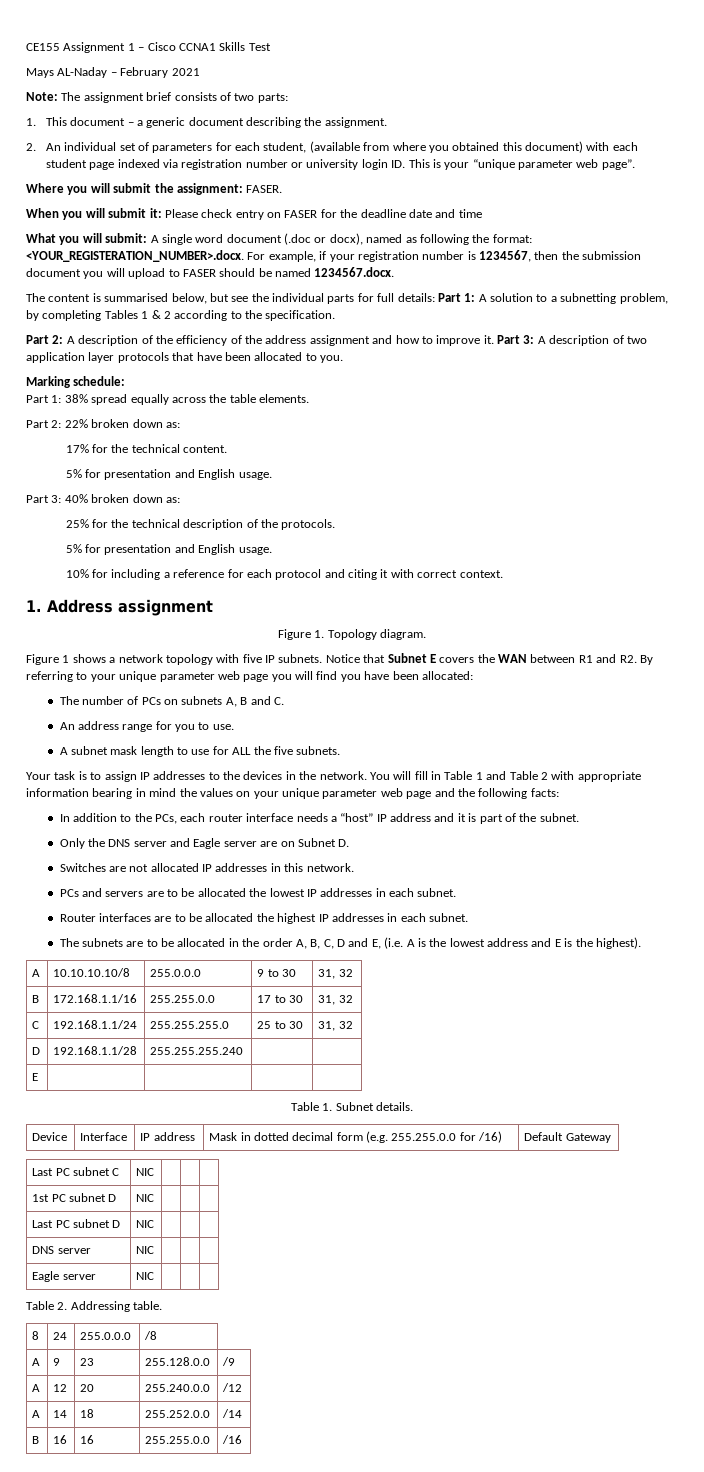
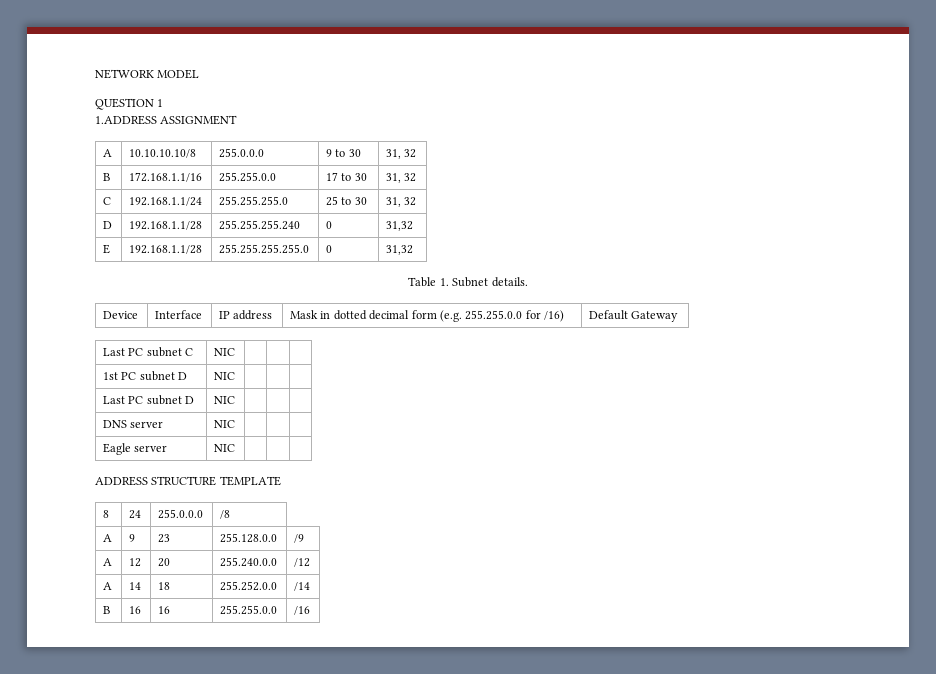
[26,42,271,53] [26,67,200,78] [26,92,288,103] [26,117,387,128] [26,141,638,153] [45,159,635,170] [26,183,283,195] [26,208,482,220] [26,233,532,245] [26,250,642,262] [26,267,395,279] [26,293,668,304] [26,310,336,321] [26,335,647,346] [26,352,343,363] [26,376,126,388] [26,394,309,405] [26,419,180,428] [65,444,228,453] [65,469,272,480] [26,494,180,503] [65,519,336,530] [65,544,272,555] [65,569,503,580] [26,599,214,616] [277,629,427,640] [26,653,653,665] [26,671,473,682] [59,696,284,707] [59,721,234,732] [59,746,341,757] [26,771,641,782] [26,788,559,799] [59,813,579,824] [59,838,350,849] [59,863,354,872] [59,888,457,897] [59,913,469,924] [59,937,641,949] CE155 Assignment 1 – Cisco CCNA1 Skills Test // Mays AL-Naday – February 2021 // Note: The assignment brief consists of two parts: // 1. This document – a generic document describing the assignment. // 2. An individual set of parameters for each student, (available from where you obtained this document) with each student page indexed via registration number or university login ID. This is your “unique parameter web page”. // Where you will submit the assignment: FASER. // When you will submit it: Please check entry on FASER for the deadline date and time // What you will submit: A single word document (.doc or docx), named as following the format: <YOUR_REGISTERATION_NUMBER>.docx. For example, if your registration number is 1234567, then the submission document you will upload to FASER should be named 1234567.docx. // The content is summarised below, but see the individual parts for full details: Part 1: A solution to a subnetting problem, by completing Tables 1 & 2 according to the specification. // Part 2: A description of the efficiency of the address assignment and how to improve it. Part 3: A description of two application layer protocols that have been allocated to you. // Marking schedule: // Part 1: 38% spread equally across the table elements. // Part 2: 22% broken down as: // 17% for the technical content. // 5% for presentation and English usage. // Part 3: 40% broken down as: // 25% for the technical description of the protocols. // 5% for presentation and English usage. // 10% for including a reference for each protocol and citing it with correct context. // 1. Address assignment // Figure 1. Topology diagram. // Figure 1 shows a network topology with five IP subnets. Notice that Subnet E covers the WAN between R1 and R2. By referring to your unique parameter web page you will find you have been allocated: // The number of PCs on subnets A, B and C. // An address range for you to use. // A subnet mask length to use for ALL the five subnets. // Your task is to assign IP addresses to the devices in the network. You will fill in Table 1 and Table 2 with appropriate information bearing in mind the values on your unique parameter web page and the following facts: // In addition to the PCs, each router interface needs a “host” IP address and it is part of the subnet. // Only the DNS server and Eagle server are on Subnet D. // Switches are not allocated IP addresses in this network. // PCs and servers are to be allocated the lowest IP addresses in each subnet. // Router interfaces are to be allocated the highest IP addresses in each subnet. // The subnets are to be allocated in the order A, B, C, D and E, (i.e. A is the lowest address and E is the highest). -> [95,69,200,79] [95,98,164,110] [95,115,238,125] NETWORK MODEL // QUESTION 1 // 1.ADDRESS ASSIGNMENT
(244, 1051) | -> [326,221,333,229] [386,221,414,231] 0 | 31,32
(39, 1077) | | | -> [129,245,203,254] [219,244,310,254] [326,245,333,253] [386,245,414,255] 192.168.1.1/28 | 255.255.255.255.0 | 0 | 31,32
[26,1301,163,1312] Table 2. Addressing table. -> [95,476,281,486] ADDRESS STRUCTURE TEMPLATE

